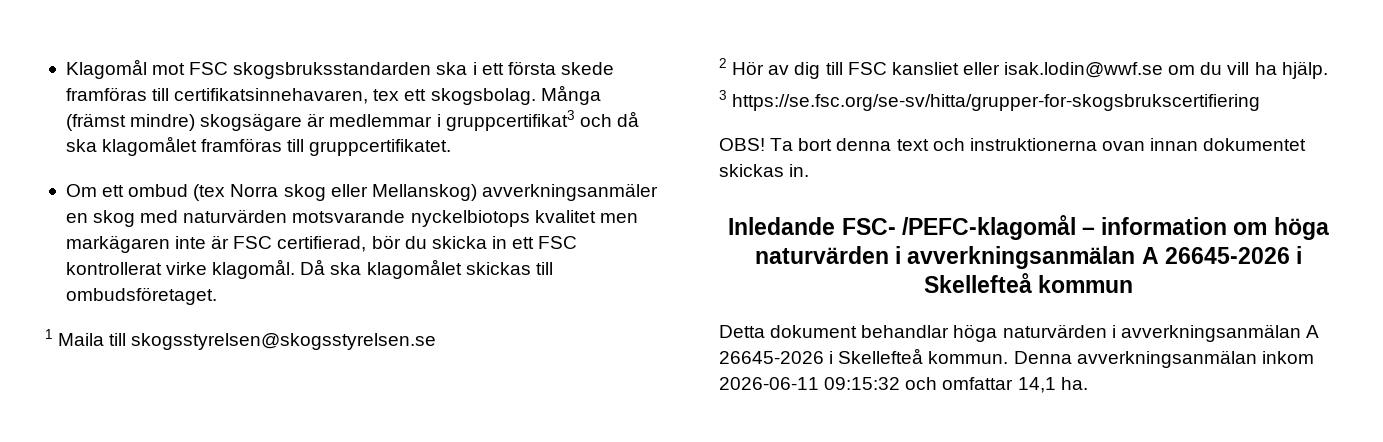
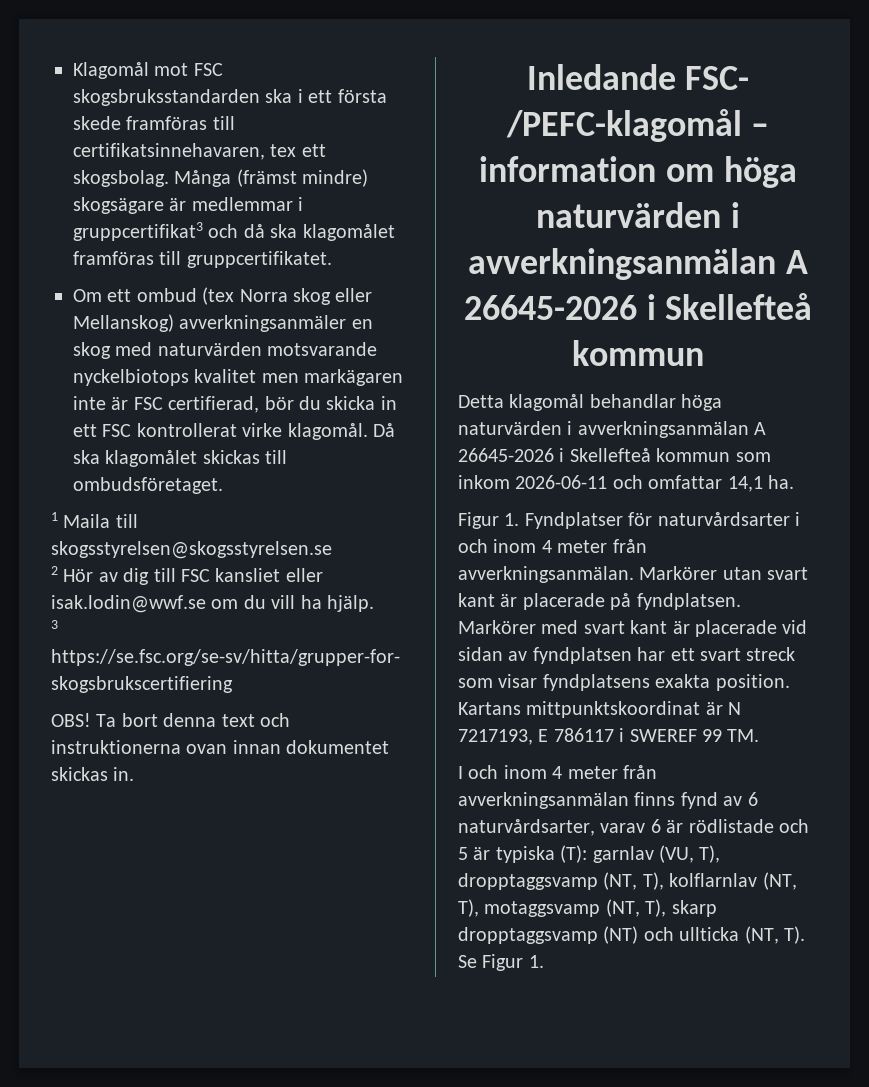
[770,325,858,338] dokument -> [509,394,585,411] klagomål
[928,350,1257,368] kommun. Denna avverkningsanmälan -> [656,448,771,462] kommun som
[824,377,901,390] 09:15:32 -> (608, 482) none
(1088, 383) none -> [458,512,800,529] [458,539,647,553] [458,566,809,583] [458,593,741,610] [458,620,808,637] [458,647,796,664] [458,674,790,691] [458,701,742,718] [458,728,760,745] [458,765,657,779] [458,792,758,809] [458,819,809,836] [458,845,721,863] [458,872,797,890] [458,899,717,917] [458,926,805,944] [458,954,544,971] // Figur 1. Fyndplatser för naturvårdsarter i och inom 4 meter från avverkningsanmälan. Markörer utan svart kant är placerade på fyndplatsen. Markörer med svart kant är placerade vid sidan av fyndplatsen har ett svart streck som visar fyndplatsens exakta position. Kartans mittpunktskoordinat är N 7217193, E 786117 i SWEREF 99 TM. // I och inom 4 meter från avverkningsanmälan finns fynd av 6 naturvårdsarter, varav 6 är rödlistade och 5 är typiska (T): garnlav (VU, T), dropptaggsvamp (NT, T), kolflarnlav (NT, T), motaggsvamp (NT, T), skarp dropptaggsvamp (NT) och ullticka (NT, T). Se Figur 1.

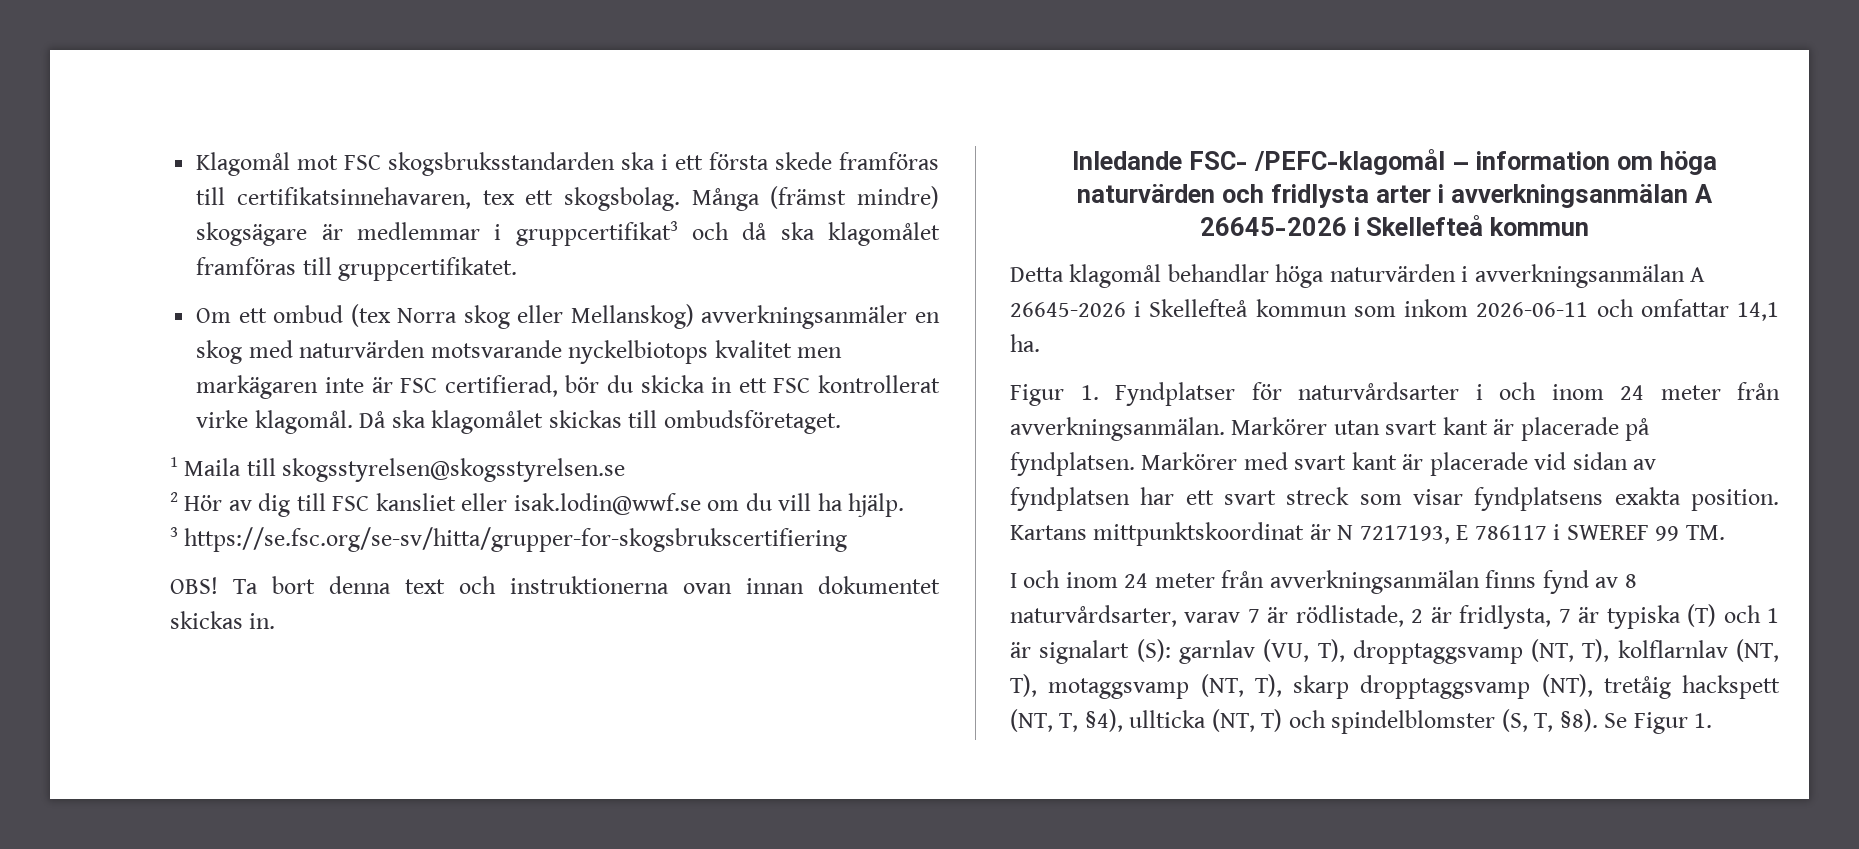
(722, 215) none -> [1222,184,1431,208] och fridlysta arter
[541,540,552,553] 4 -> [1620,385,1644,400] 24
[552,766,563,779] 4 -> [1124,573,1149,588] 24
[747,792,758,806] 6 -> [1624,574,1637,588] 8
[650,819,809,833] [458,845,588,863] 6 är rödlistade och 5 är typiska (T): -> [1247,604,1779,629] [1010,639,1171,664] 7 är rödlistade, 2 är fridlysta, 7 är typiska (T) och 1 är signalart (S):
[603,926,805,944] (NT) och ullticka (NT, T). -> [1541,674,1780,699] [1010,709,1598,734] (NT), tretåig hackspett (NT, T, §4), ullticka (NT, T) och spindelblomster (S, T, §8).

